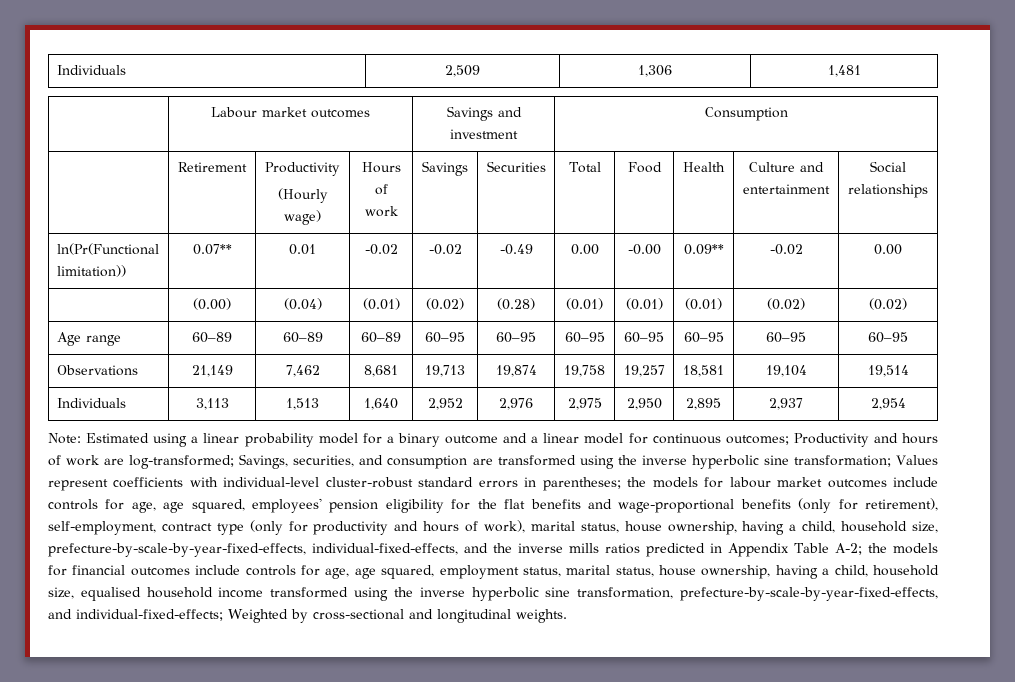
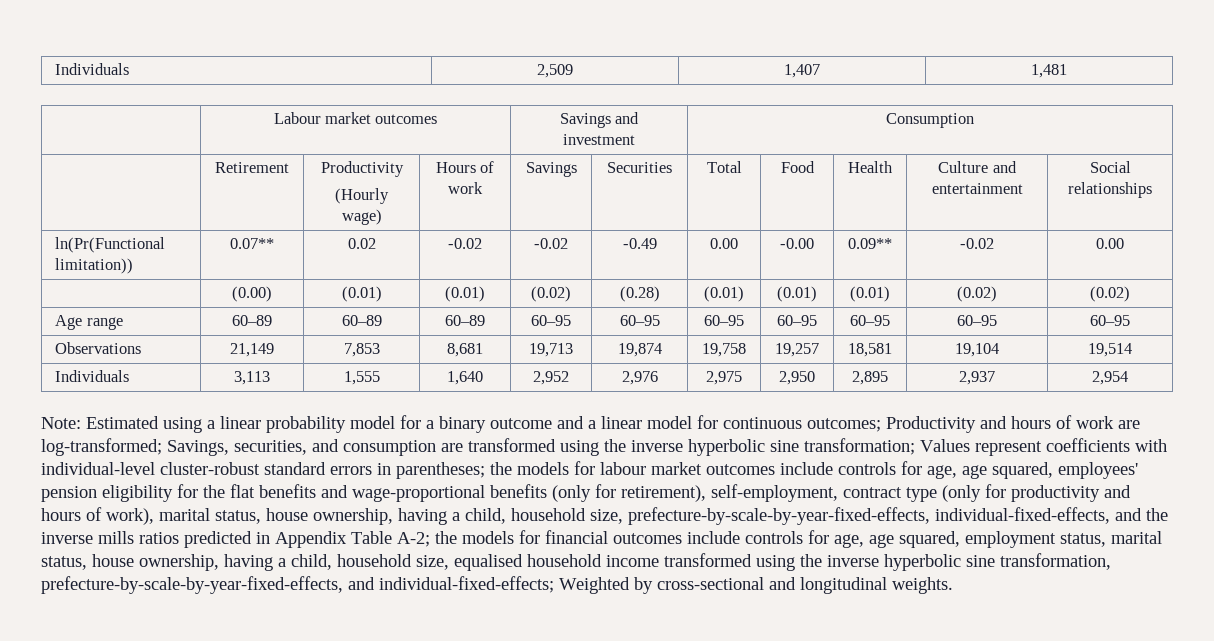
[638,65,672,77] 1,306 -> [784,64,820,78] 1,407
[289,244,316,255] 0.01 -> [347,238,376,249] 0.02
[283,298,322,310] (0.04) -> [341,286,382,302] (0.01)
[285,365,320,377] 7,462 -> [343,343,380,357] 7,853
[286,398,319,410] 1,513 -> [343,371,380,385] 1,555

